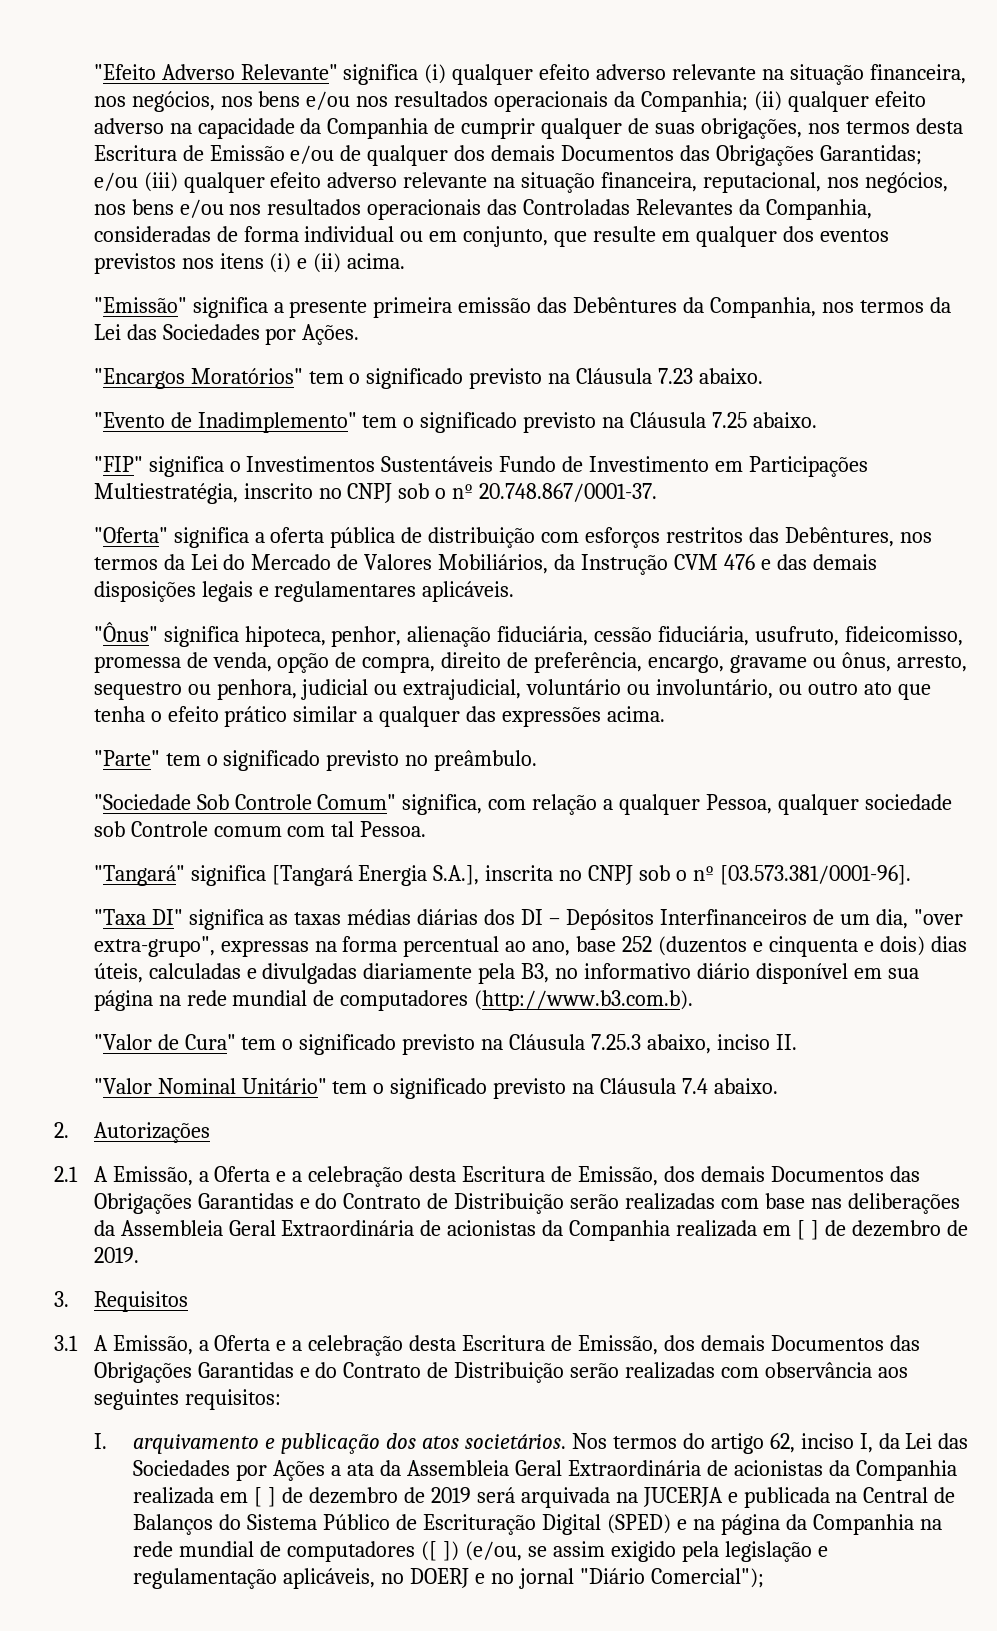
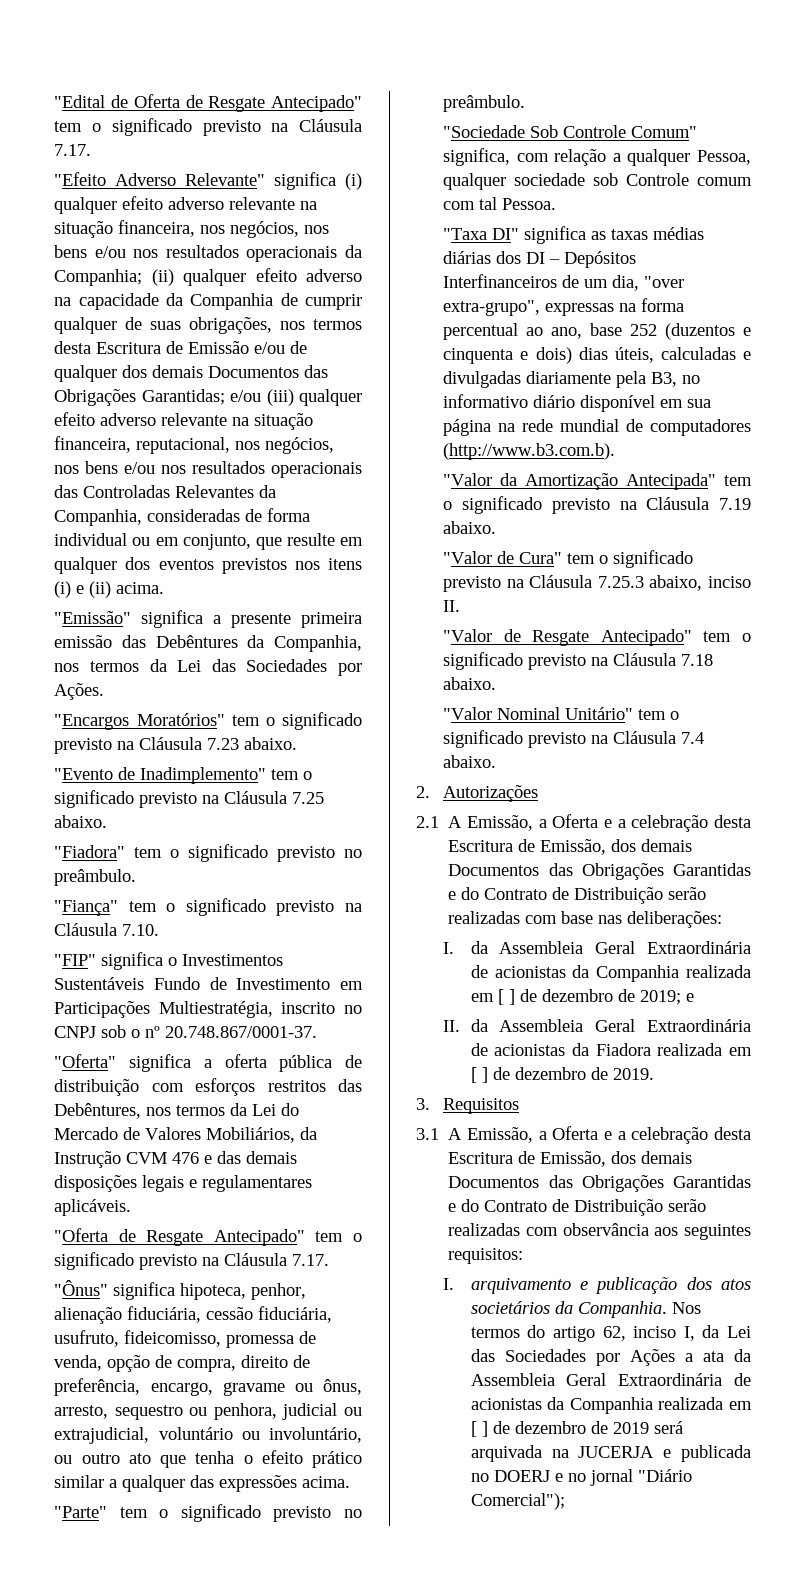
(93, 72) none -> [54,94,362,112] [54,118,362,136] [54,144,92,156] "Edital de Oferta de Resgate Antecipado" tem o significado previsto na Cláusula 7.17. //
(818, 420) none -> [54,844,362,862] [54,869,137,886] [54,898,363,916] [54,923,160,936] // "Fiadora" tem o significado previsto no preâmbulo. // "Fiança" tem o significado previsto na Cláusula 7.10.
(515, 591) none -> [54,1228,362,1246] [54,1252,330,1270] // "Oferta de Resgate Antecipado" tem o significado previsto na Cláusula 7.17.
[93,865,911,886] // "Tangará" significa [Tangará Energia S.A.], inscrita no CNPJ sob o nº [03.573.381/0001-96]. -> (557, 204) none
(694, 1000) none -> [443,473,752,490] [443,496,751,514] [443,521,497,534] // "Valor da Amortização Antecipada" tem o significado previsto na Cláusula 7.19 abaixo.
(797, 1042) none -> [443,629,751,646] [443,652,714,670] [443,677,497,690] // "Valor de Resgate Antecipado" tem o significado previsto na Cláusula 7.18 abaixo.
[847,1193,960,1214] deliberações -> [627,911,723,928] [443,942,455,954] deliberações: // I.
(968, 1228) none -> [639,990,694,1005] [443,1019,751,1032] [470,1043,752,1056] [470,1067,608,1083] 2019; e // II. da Assembleia Geral Extraordinária de acionistas da Fiadora realizada em [ ] de dezembro de
[465,1434,567,1449] societários. -> [470,1301,667,1318] societários da Companhia.
[835,1487,956,1503] [133,1514,942,1535] [133,1541,828,1562] [133,1568,376,1589] na Central de Balanços do Sistema Público de Escrituração Digital (SPED) e na página da Companhia na rede mundial de computadores ([ ]) (e/ou, se assim exigido pela legislação e regulamentação aplicáveis, -> (751, 1453) none

